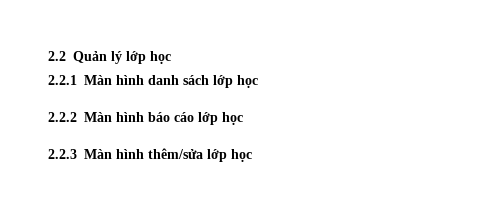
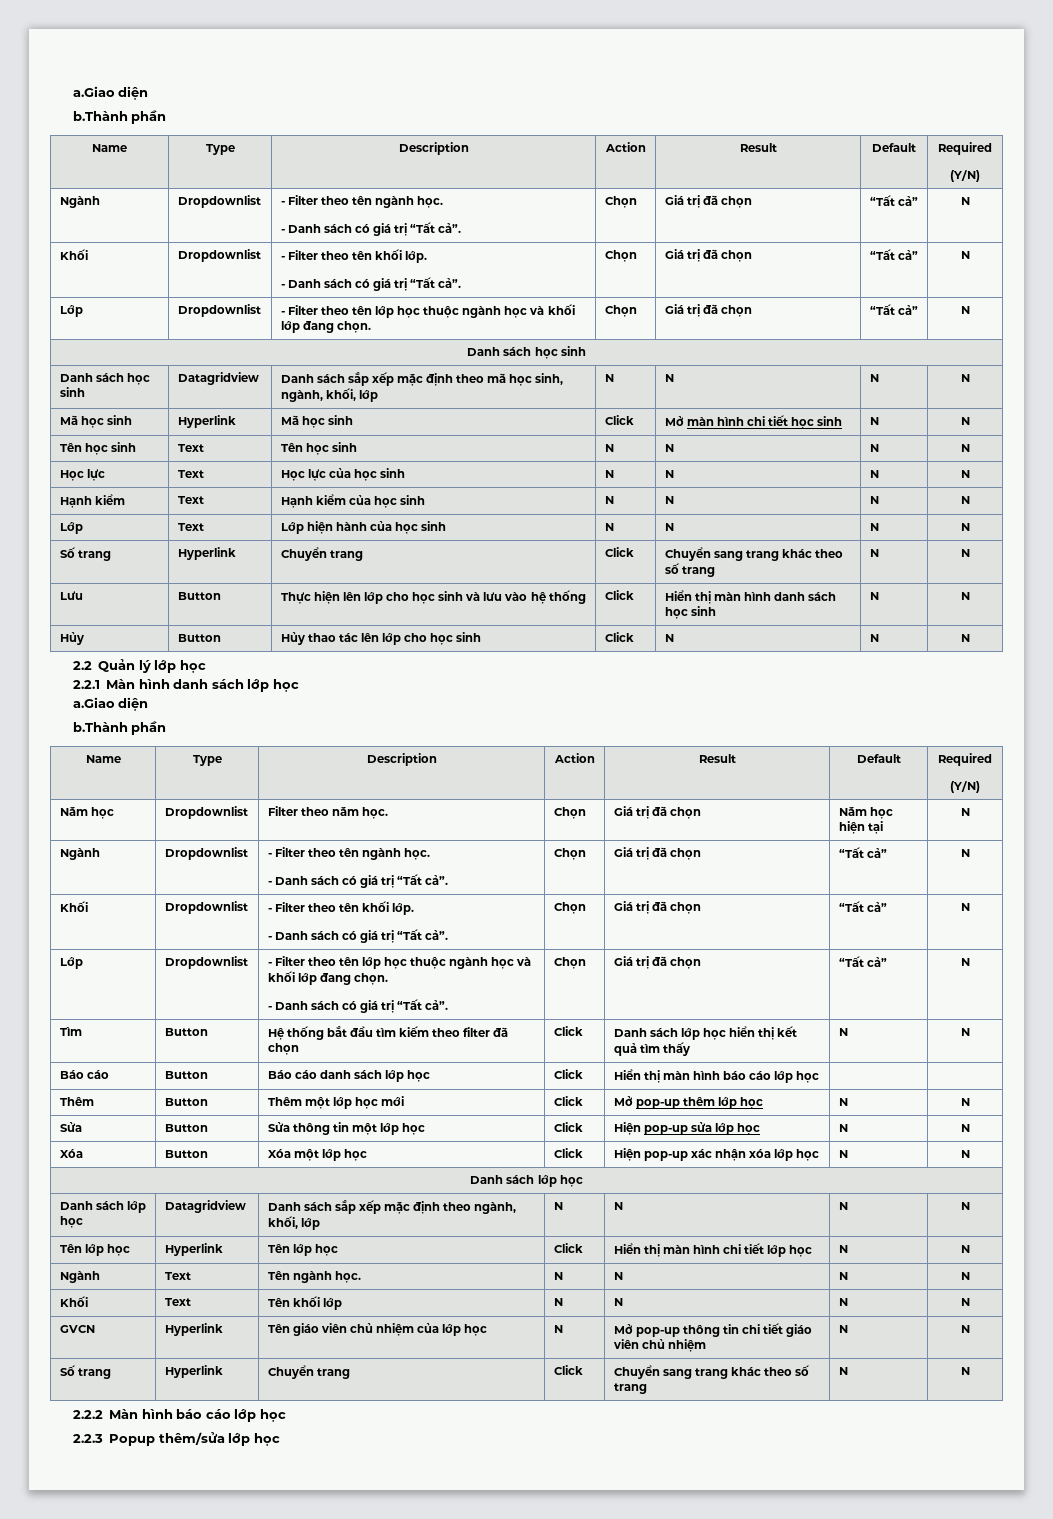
(48, 56) none -> [72,86,149,100] [72,110,167,124] [92,144,127,152] [205,144,235,155] [398,142,469,155] [604,142,646,152] [739,143,777,152] [872,143,916,152] [938,142,992,155] [950,170,980,182] [59,196,100,208] [177,195,261,208] [280,195,444,208] [280,222,462,236] [604,196,637,208] [664,195,752,208] [869,195,918,206] [960,197,970,205] [59,249,88,260] [177,249,261,262] [280,249,428,263] [280,277,462,291] [604,250,637,262] [664,249,752,262] [869,249,918,260] [960,251,970,259] [59,305,83,317] [177,304,261,317] [280,304,575,318] [280,321,371,333] [604,305,637,317] [664,304,752,317] [869,304,918,315] [960,306,970,314] [467,346,586,359] [59,373,150,385] [59,387,85,397] [177,372,259,385] [280,372,564,386] [280,388,378,402] [604,374,614,382] [664,374,674,382] [869,374,879,382] [960,374,970,382] [59,415,132,428] [177,415,236,428] [280,415,353,428] [604,415,634,425] [664,415,843,429] [869,417,879,425] [960,417,970,425] [59,442,136,455] [177,444,204,452] [280,442,357,455] [604,444,614,452] [664,444,674,452] [869,444,879,452] [960,444,970,452] [59,469,105,481] [177,470,204,478] [280,468,405,481] [604,470,614,478] [664,470,674,478] [869,470,879,478] [960,470,970,478] [59,494,125,508] [177,496,204,504] [280,494,425,508] [604,496,614,504] [664,496,674,504] [869,496,879,504] [960,496,970,504] [59,522,83,534] [177,523,204,531] [280,521,447,534] [604,523,614,531] [664,523,674,531] [869,523,879,531] [960,523,970,531] [59,547,111,561] [177,547,236,560] [280,547,363,561] [604,547,634,557] [664,547,843,561] [664,563,715,577] [869,549,879,557] [960,549,970,557] [59,591,83,600] [177,592,221,600] [280,590,586,604] [604,590,634,600] [664,590,837,604] [664,606,716,619] [869,592,879,600] [960,592,970,600] [59,632,84,645] [177,634,221,642] [280,632,482,645] [604,632,634,642] [664,634,674,642] [869,634,879,642] [960,634,970,642] a.Giao diện // b.Thành phần // Name | Type | Description | Action | Result | Default | Required // (Y/N) // Ngành | Dropdownlist | - Filter theo tên ngành học. // - Danh sách có giá trị “Tất cả”. | Chọn | Giá trị đã chọn | “Tất cả” | N // Khối | Dropdownlist | - Filter theo tên khối lớp. // - Danh sách có giá trị “Tất cả”. | Chọn | Giá trị đã chọn | “Tất cả” | N // Lớp | Dropdownlist | - Filter theo tên lớp học thuộc ngành học và khối lớp đang chọn. | Chọn | Giá trị đã chọn | “Tất cả” | N // Danh sách học sinh // Danh sách học sinh | Datagridview | Danh sách sắp xếp mặc định theo mã học sinh, ngành, khối, lớp | N | N | N | N // Mã học sinh | Hyperlink | Mã học sinh | Click | Mở màn hình chi tiết học sinh | N | N // Tên học sinh | Text | Tên học sinh | N | N | N | N // Học lực | Text | Học lực của học sinh | N | N | N | N // Hạnh kiểm | Text | Hạnh kiểm của học sinh | N | N | N | N // Lớp | Text | Lớp hiện hành của học sinh | N | N | N | N // Số trang | Hyperlink | Chuyển trang | Click | Chuyển sang trang khác theo số trang | N | N // Lưu | Button | Thực hiện lên lớp cho học sinh và lưu vào hệ thống | Click | Hiển thị màn hình danh sách học sinh | N | N // Hủy | Button | Hủy thao tác lên lớp cho học sinh | Click | N | N | N //
(259, 81) none -> [72,697,149,711] [72,721,167,735] [85,755,121,763] [192,755,222,766] [366,753,437,766] [553,753,595,763] [698,754,736,763] [856,754,901,763] [938,753,992,766] [950,781,980,793] [59,806,114,819] [164,806,248,819] [267,806,388,819] [553,807,586,819] [613,806,701,819] [838,806,893,819] [838,821,883,834] [960,808,970,816] [59,848,100,860] [164,847,248,860] [267,847,431,860] [267,874,449,888] [553,848,586,860] [613,847,701,860] [838,847,887,858] [960,849,970,857] [59,901,88,912] [164,901,248,914] [267,901,415,915] [267,929,449,943] [553,902,586,914] [613,901,701,914] [838,901,887,912] [960,903,970,911] [59,957,83,969] [164,956,248,969] [267,956,532,969] [267,971,388,985] [267,999,449,1013] [553,957,586,969] [613,956,701,969] [838,956,887,967] [960,958,970,966] [59,1027,82,1036] [164,1028,208,1036] [267,1026,509,1040] [267,1043,299,1055] [553,1026,583,1036] [613,1026,798,1040] [613,1042,690,1056] [838,1028,848,1036] [960,1028,970,1036] [59,1070,109,1079] [164,1071,208,1079] [267,1070,431,1082] [553,1069,583,1079] [613,1069,820,1083] [59,1097,94,1106] [164,1098,208,1106] [267,1096,404,1109] [553,1096,583,1106] [613,1096,763,1109] [838,1098,848,1106] [960,1098,970,1106] [59,1122,82,1132] [164,1124,208,1132] [267,1122,426,1135] [553,1122,583,1132] [613,1122,760,1135] [838,1124,848,1132] [960,1124,970,1132] [59,1149,83,1158] [164,1150,208,1158] [267,1149,367,1161] [553,1148,583,1158] [613,1148,820,1161] [838,1150,848,1158] [960,1150,970,1158] [470,1175,583,1187] [59,1201,146,1213] [59,1216,83,1228] [164,1200,246,1213] [267,1200,517,1214] [267,1216,320,1230] [553,1202,563,1210] [613,1202,623,1210] [838,1202,848,1210] [960,1202,970,1210] [59,1244,130,1256] [164,1243,223,1256] [267,1244,338,1256] [553,1243,583,1253] [613,1243,813,1257] [838,1245,848,1253] [960,1245,970,1253] [59,1271,100,1283] [164,1272,191,1280] [267,1271,361,1283] [553,1272,563,1280] [613,1272,623,1280] [838,1272,848,1280] [960,1272,970,1280] [59,1296,88,1307] [164,1298,191,1306] [267,1296,342,1310] [553,1298,563,1306] [613,1298,623,1306] [838,1298,848,1306] [960,1298,970,1306] [59,1325,95,1333] [164,1323,223,1336] [267,1323,488,1336] [553,1325,563,1333] [613,1323,813,1337] [612,1339,706,1352] [838,1325,848,1333] [960,1325,970,1333] [59,1365,111,1379] [164,1365,223,1378] [267,1365,350,1379] [553,1365,583,1375] [613,1365,811,1379] [613,1383,647,1394] [838,1367,848,1375] [960,1367,970,1375] // a.Giao diện // b.Thành phần // Name | Type | Description | Action | Result | Default | Required // (Y/N) // Năm học | Dropdownlist | Filter theo năm học. | Chọn | Giá trị đã chọn | Năm học hiện tại | N // Ngành | Dropdownlist | - Filter theo tên ngành học. // - Danh sách có giá trị “Tất cả”. | Chọn | Giá trị đã chọn | “Tất cả” | N // Khối | Dropdownlist | - Filter theo tên khối lớp. // - Danh sách có giá trị “Tất cả”. | Chọn | Giá trị đã chọn | “Tất cả” | N // Lớp | Dropdownlist | - Filter theo tên lớp học thuộc ngành học và khối lớp đang chọn. // - Danh sách có giá trị “Tất cả”. | Chọn | Giá trị đã chọn | “Tất cả” | N // Tìm | Button | Hệ thống bắt đầu tìm kiếm theo filter đã chọn | Click | Danh sách lớp học hiển thị kết quả tìm thấy | N | N // Báo cáo | Button | Báo cáo danh sách lớp học | Click | Hiển thị màn hình báo cáo lớp học | | // Thêm | Button | Thêm một lớp học mới | Click | Mở pop-up thêm lớp học | N | N // Sửa | Button | Sửa thông tin một lớp học | Click | Hiện pop-up sửa lớp học | N | N // Xóa | Button | Xóa một lớp học | Click | Hiện pop-up xác nhận xóa lớp học | N | N // Danh sách lớp học // Danh sách lớp học | Datagridview | Danh sách sắp xếp mặc định theo ngành, khối, lớp | N | N | N | N // Tên lớp học | Hyperlink | Tên lớp học | Click | Hiển thị màn hình chi tiết lớp học | N | N // Ngành | Text | Tên ngành học. | N | N | N | N // Khối | Text | Tên khối lớp | N | N | N | N // GVCN | Hyperlink | Tên giáo viên chủ nhiệm của lớp học | N | Mở pop-up thông tin chi tiết giáo viên chủ nhiệm | N | N // Số trang | Hyperlink | Chuyển trang | Click | Chuyển sang trang khác theo số trang | N | N
[84,149,145,159] Màn hình -> [109,1434,156,1446] Popup

